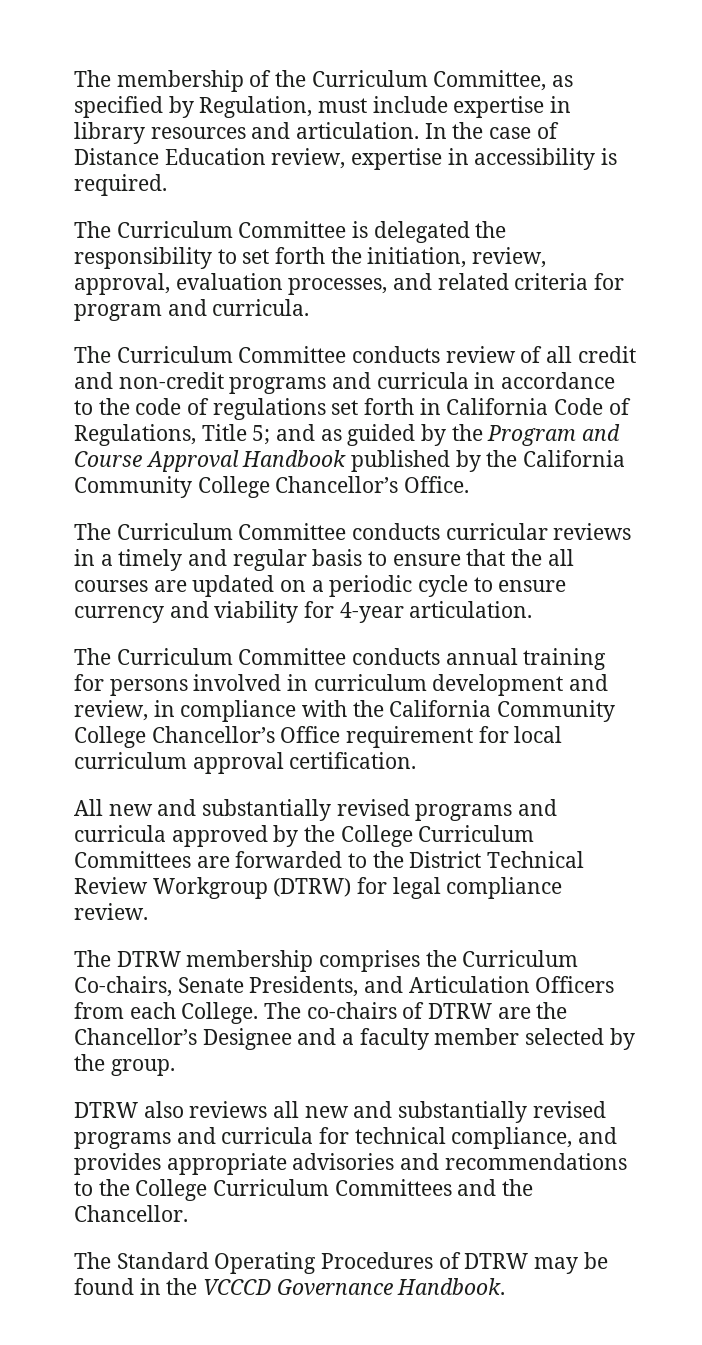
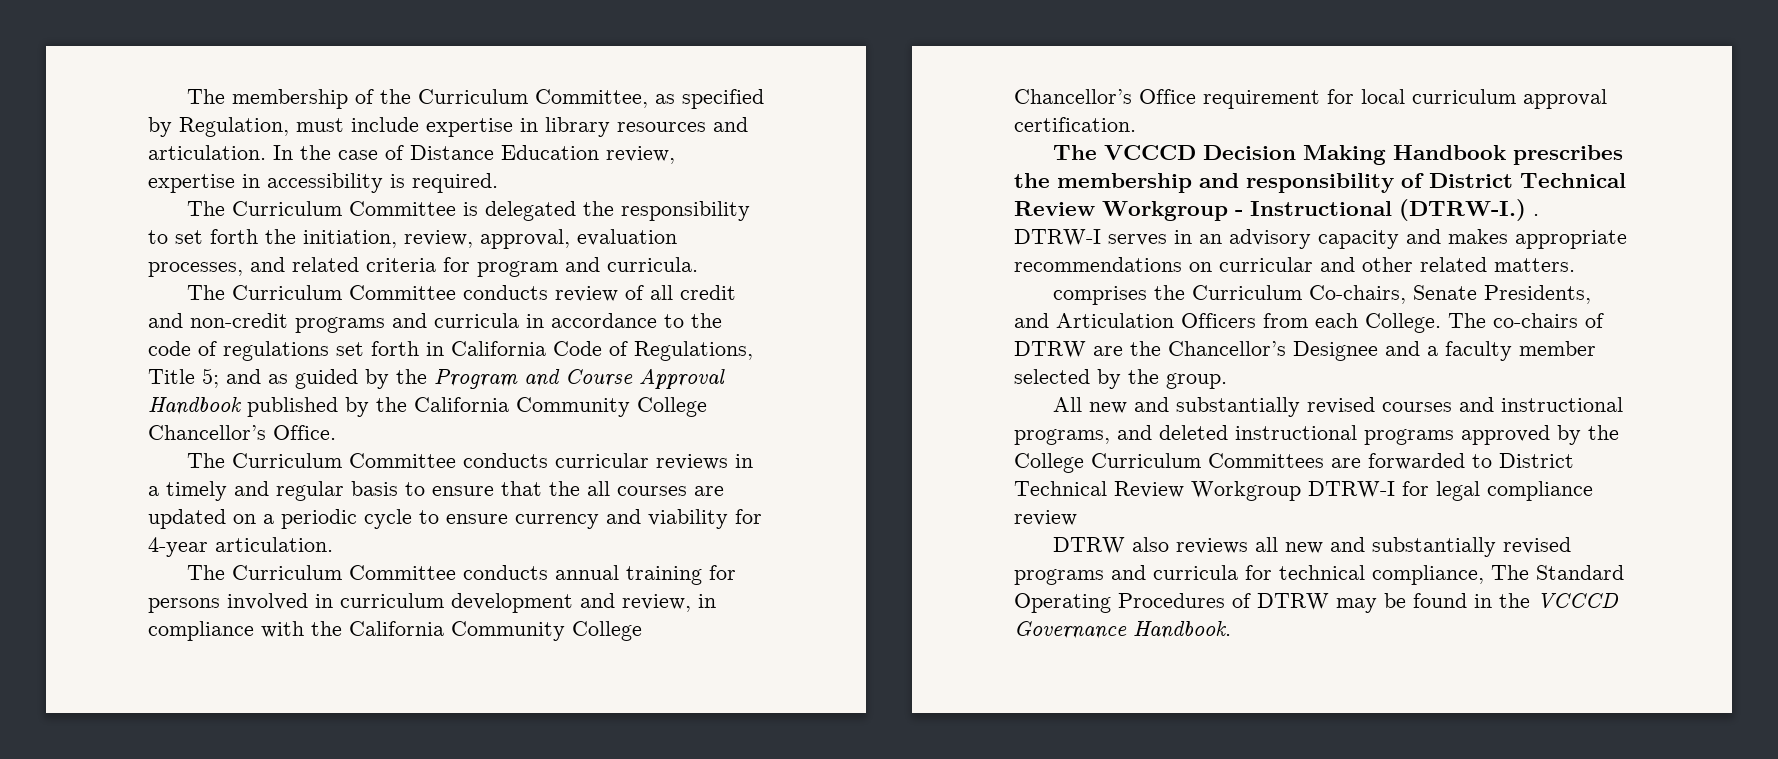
[74,799,558,821] [74,825,535,847] [74,851,585,868] [74,877,563,899] [74,903,148,920] [74,950,314,972] All new and substantially revised programs and curricula approved by the College Curriculum Committees are forwarded to the District Technical Review Workgroup (DTRW) for legal compliance review. // The DTRW membership -> [1052,145,1623,165] [1014,173,1626,193] [1014,199,1539,221] [1014,229,1627,249] [1014,257,1575,272] The VCCCD Decision Making Handbook prescribes the membership and responsibility of District Technical Review Workgroup - Instructional (DTRW-I.) . DTRW-I serves in an advisory capacity and makes appropriate recommendations on curricular and other related matters. //
(175, 1067) none -> [1052,397,1623,417] [1014,425,1619,445] [1014,453,1574,473] [1014,481,1593,501] [1014,510,1077,526] // All new and substantially revised courses and instructional programs, and deleted instructional programs approved by the College Curriculum Committees are forwarded to District Technical Review Workgroup DTRW-I for legal compliance review
[578,1127,618,1144] [74,1153,627,1175] [74,1179,534,1201] [74,1205,188,1222] and provides appropriate advisories and recommendations to the College Curriculum Committees and the Chancellor. // -> (1484, 575) none

